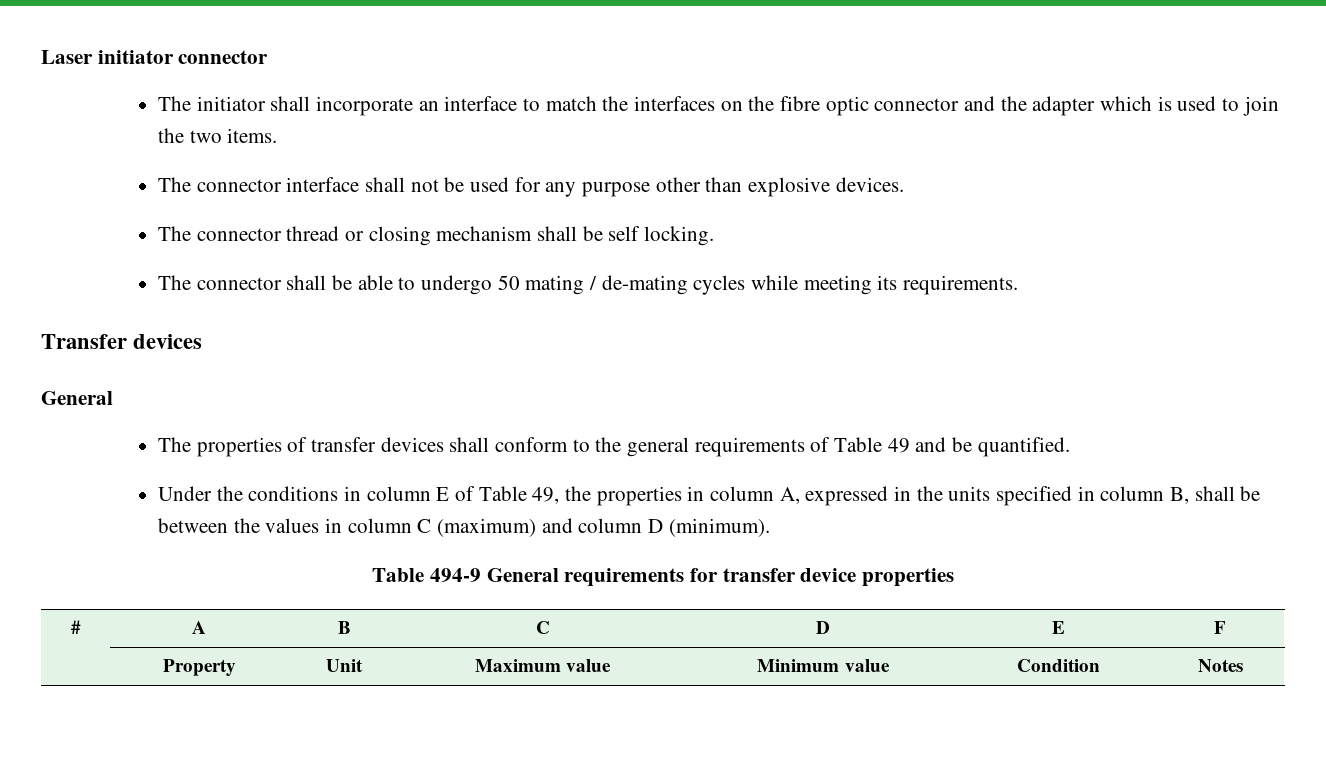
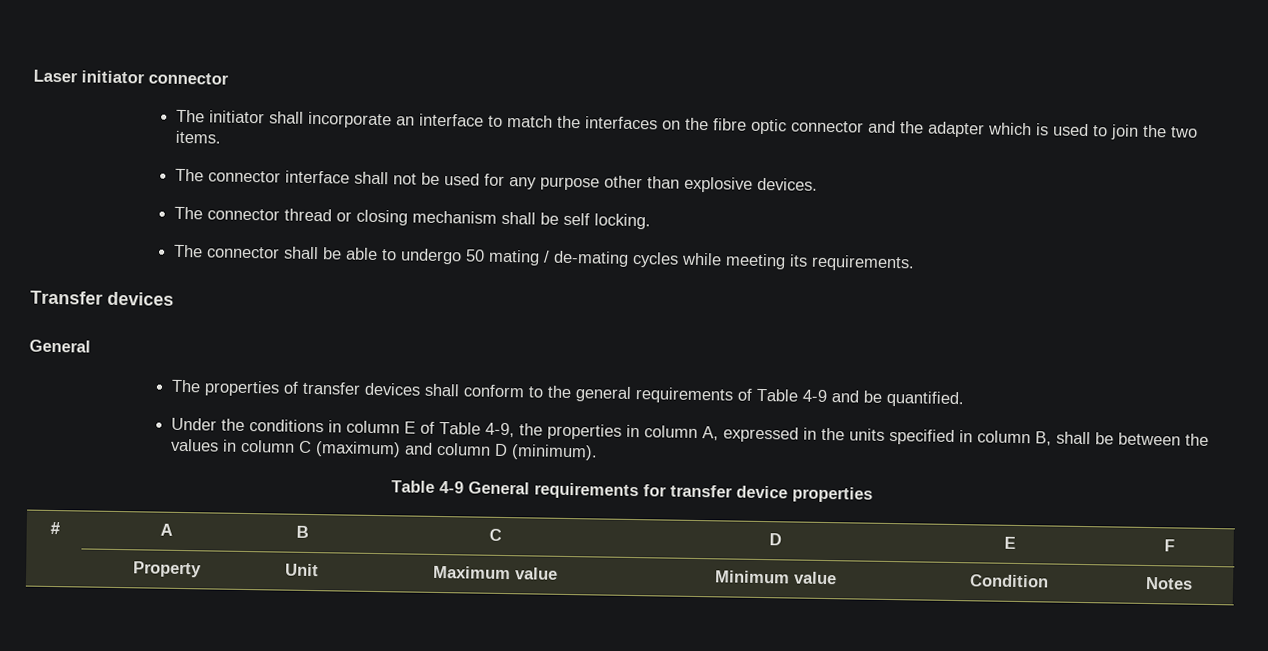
[887,438,910,453] 49 -> [802,389,829,403] 4-9
[532,487,560,504] 49, -> [485,422,516,438] 4-9,
[429,568,481,582] 494-9 -> [438,480,464,494] 4-9

